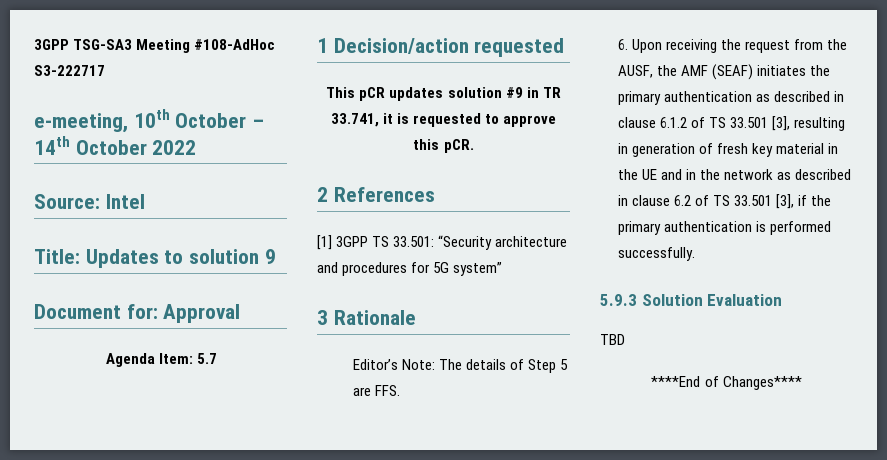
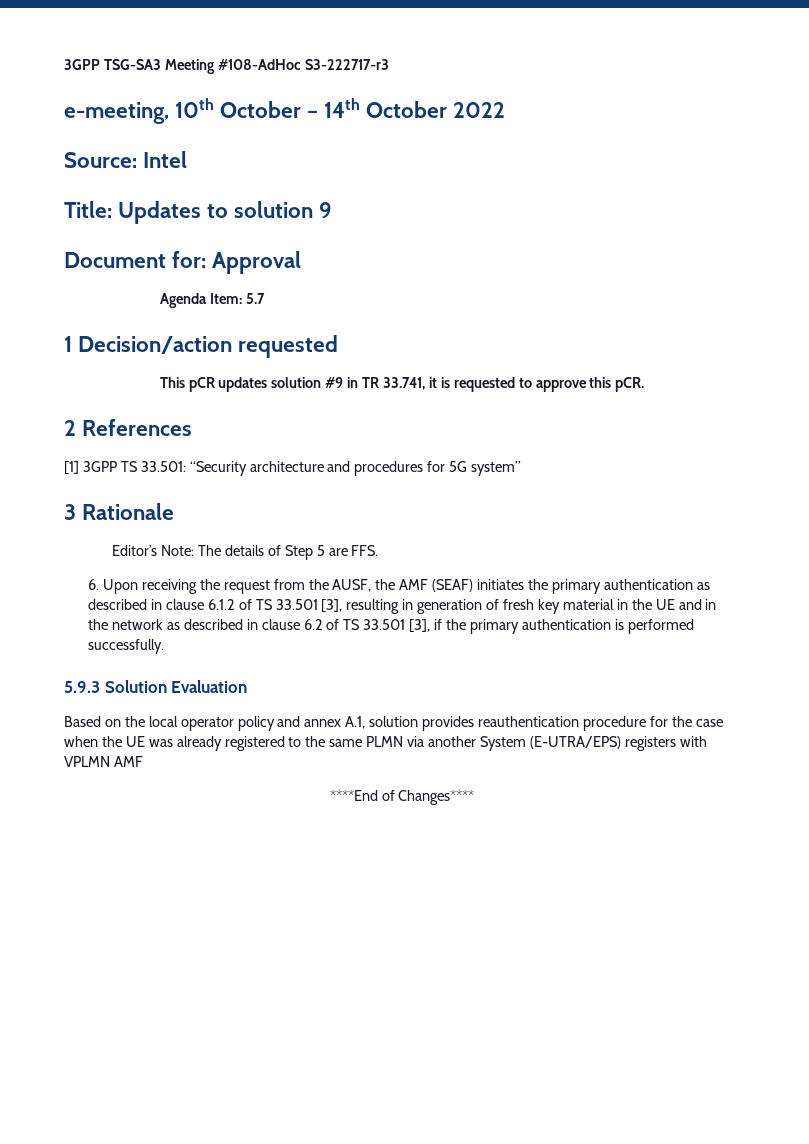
[34,65,105,76] S3-222717 -> [304,59,389,70] S3-222717-r3
[600,334,625,345] TBD -> [64,716,723,731] [64,736,707,751] [64,756,143,767] Based on the local operator policy and annex A.1, solution provides reauthentication procedure for the case when the UE was already registered to the same PLMN via another System (E-UTRA/EPS) registers with VPLMN AMF

